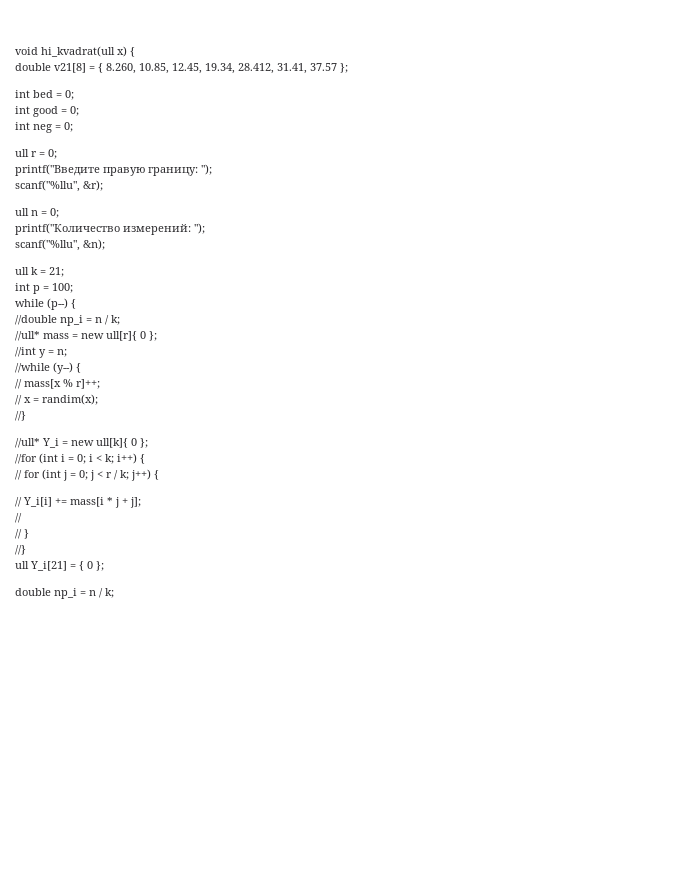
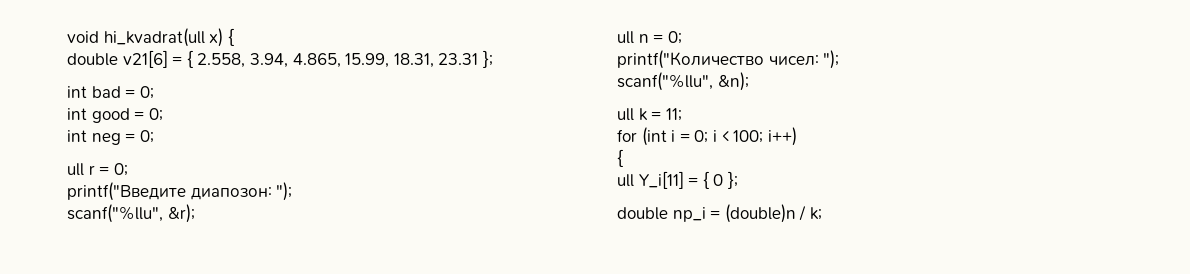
[54,63,337,74] v21[8] = { 8.260, 10.85, 12.45, 19.34, 28.412, 31.41, 37.57 -> [122,50,479,68] v21[6] = { 2.558, 3.94, 4.865, 15.99, 18.31, 23.31
[33,90,53,98] bed -> [91,86,121,98] bad
[103,167,198,176] правую границу: -> [190,187,272,200] диапозон:
[123,224,191,235] измерений: -> [768,55,819,66] чисел:
[49,267,64,277] [15,283,73,294] [15,298,76,310] [15,315,120,326] [15,331,157,341] [15,347,67,358] [15,362,81,374] [15,379,100,389] [15,394,98,405] [15,411,26,421] [15,438,148,448] [15,454,37,464] 21; // int p = 100; // while (p--) { // //double np_i = n / k; // //ull* mass = new ull[r]{ 0 }; // //int y = n; // //while (y--) { // // mass[x % r]++; // // x = randim(x); // //} // //ull* Y_i = new ull[k]{ 0 }; // //for -> [665,108,682,121] [617,129,637,142] 11; // for
[105,454,114,464] k; -> [733,130,764,143] 100;
[140,454,145,464] [15,469,159,481] [15,497,141,508] [15,513,22,523] [15,529,29,539] [15,545,26,555] [15,561,67,571] { // // for (int j = 0; j < r / k; j++) { // // Y_i[i] += mass[i * j + j]; // // // // } // //} // ull Y_i[21] -> [617,149,623,167] [617,171,684,189] // { // ull Y_i[11]
[89,590,96,596] n -> [724,204,796,223] (double)n

